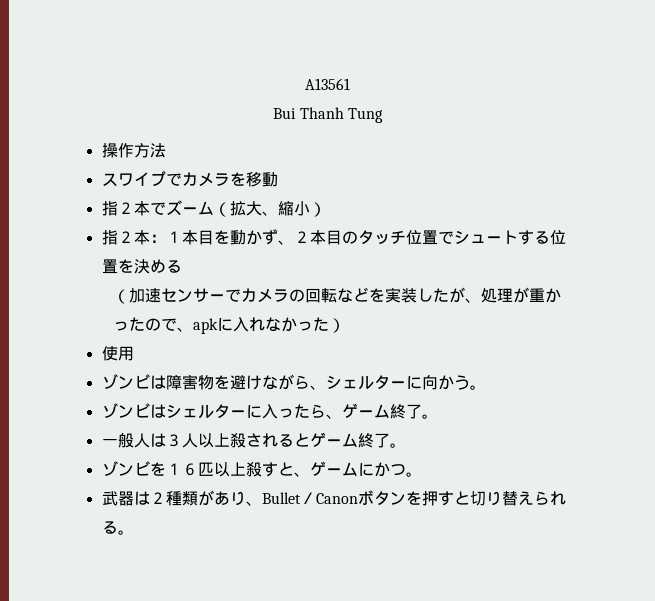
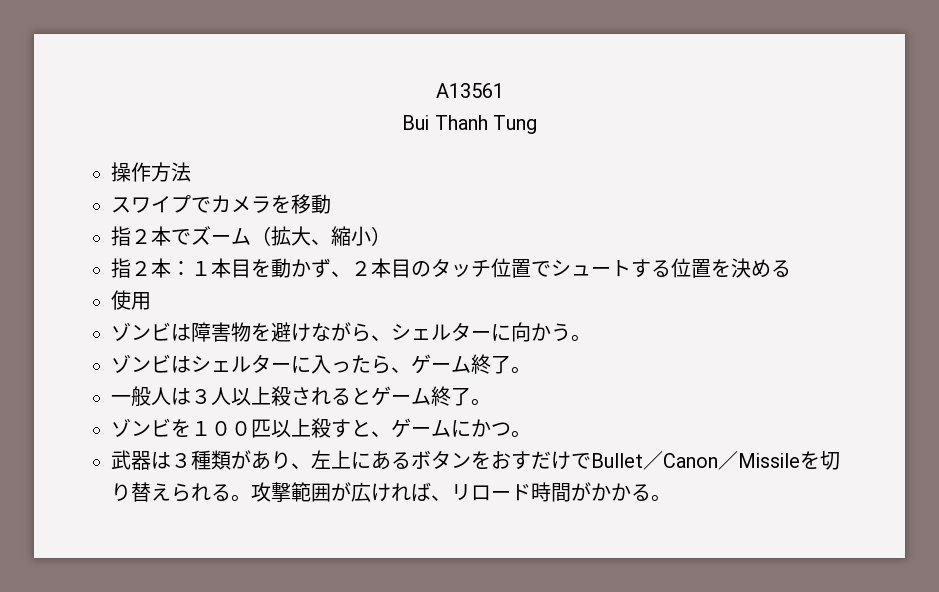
[113,287,562,304] [113,317,346,334] // （加速センサーでカメラの回転などを実装したが、処理が重かったので、apkに入れなかった） -> (791, 268) none
[181,463,198,476] ６ -> [211,421,251,436] ００
[149,492,166,504] ２ -> [171,453,191,468] ３
[261,490,566,506] Bullet／Canonボタンを押すと切り替えられ -> [311,450,840,470] [111,482,631,502] 左上にあるボタンをおすだけでBullet／Canon／Missileを切り替えられる。攻撃範囲が広ければ、リロード時間がかか

